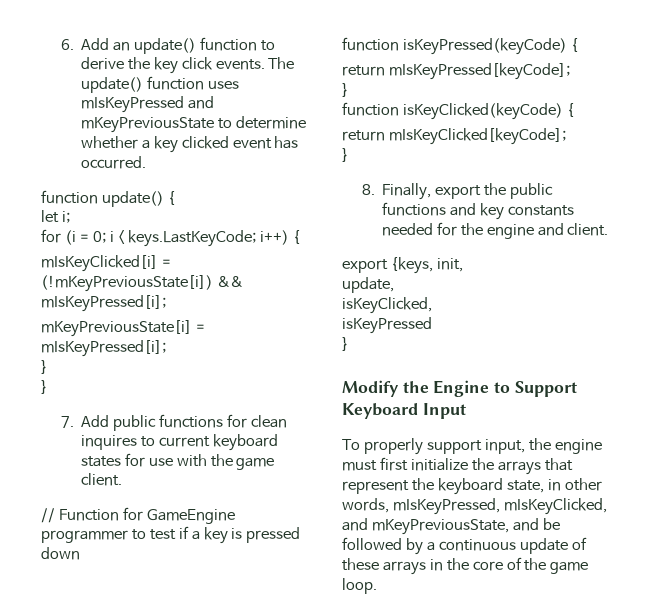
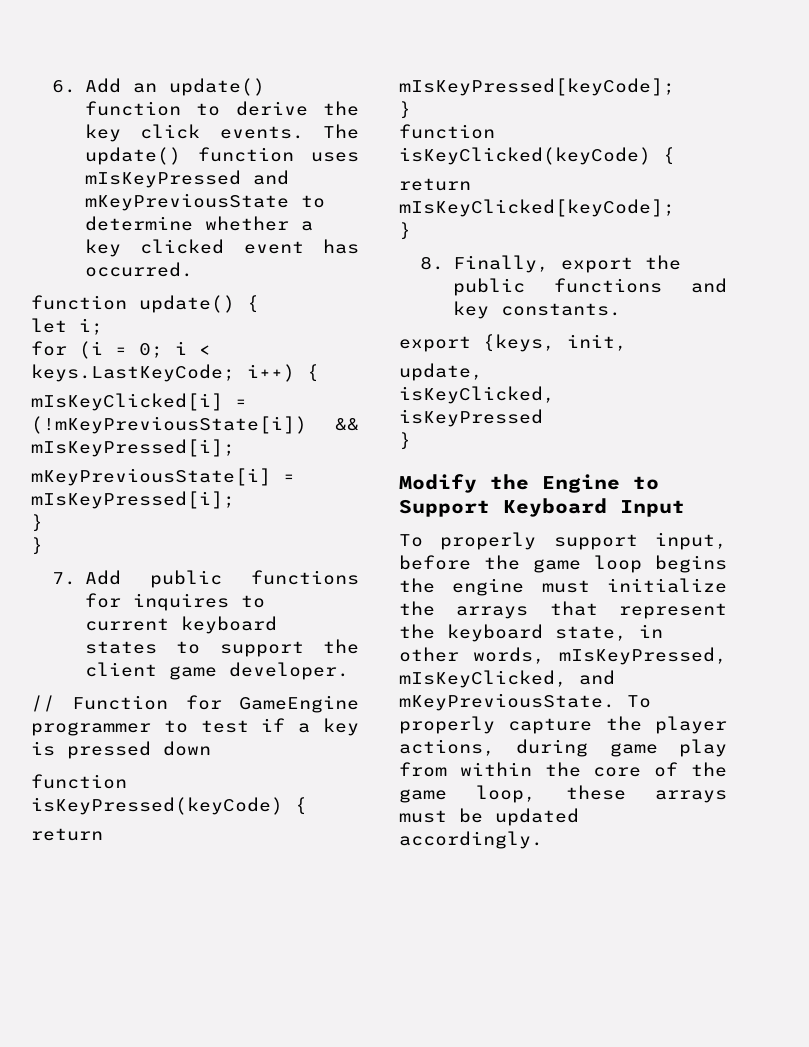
[250,415,287,428] clean -> (121, 600) none
[124,453,275,470] [80,473,122,486] for use with the game client. -> [176,639,359,657] [84,662,349,680] to support the client game developer.
[507,205,574,216] [381,222,609,239] constants needed for the engine and client. -> [500,303,621,316] constants.
(525, 446) none -> [399,555,727,573] before the game loop begins
[379,457,408,471] first -> (590, 586) none
[371,518,560,535] [342,537,587,555] [342,558,443,575] mKeyPreviousState, and be followed by a continuous update of these arrays in -> [399,693,651,711] [399,716,727,734] [399,739,727,757] [399,762,532,777] mKeyPreviousState. To properly capture the player actions, during game play from within
[342,578,377,594] loop. -> [476,785,727,803] [399,808,579,826] [399,831,543,849] loop, these arrays must be updated accordingly.

